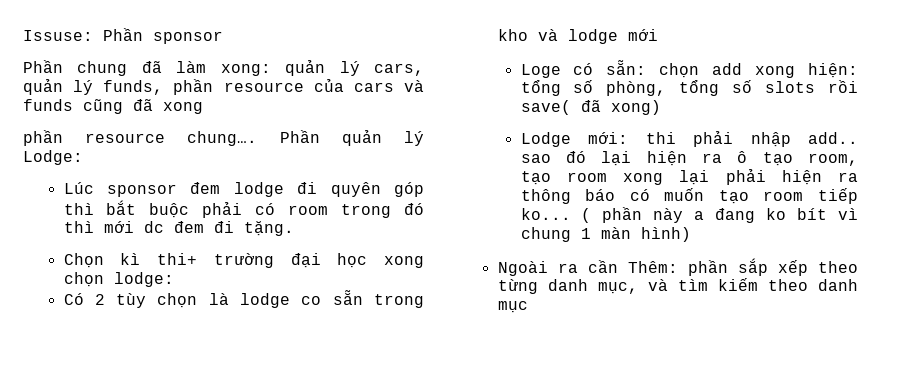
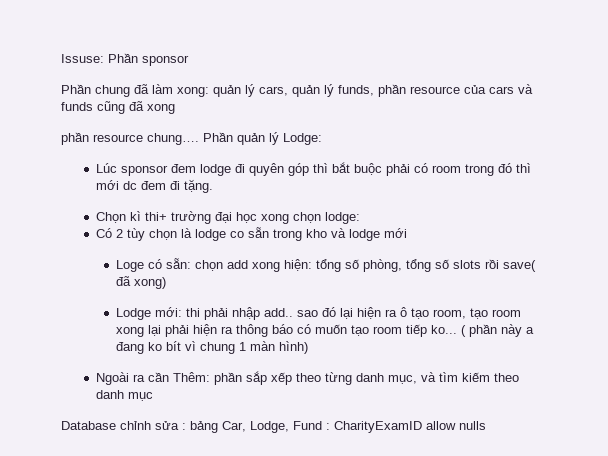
(528, 307) none -> [61,421,486,433] // Database chỉnh sửa : bảng Car, Lodge, Fund : CharityExamID allow nulls

